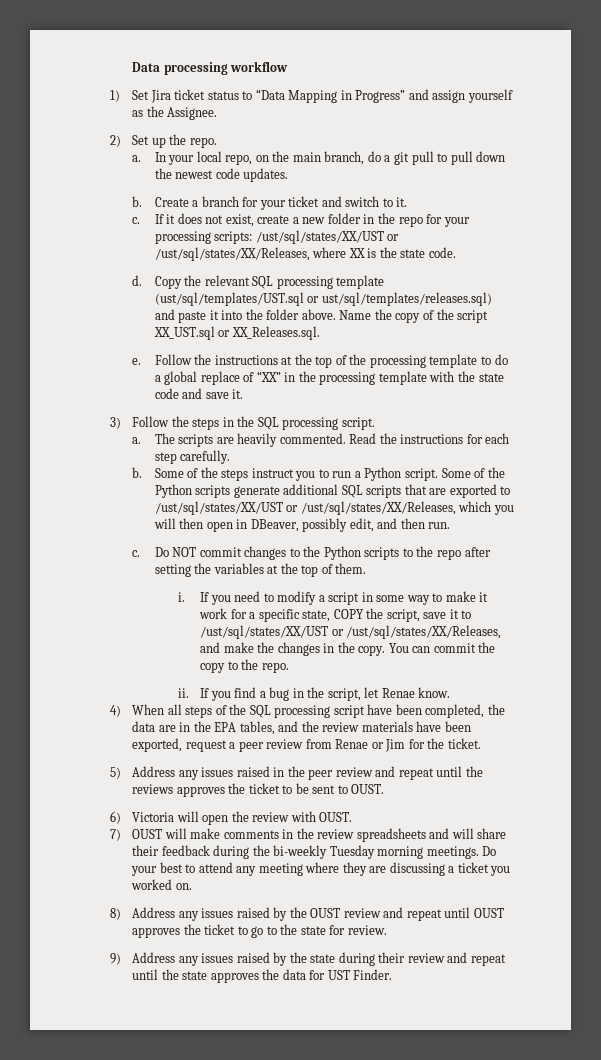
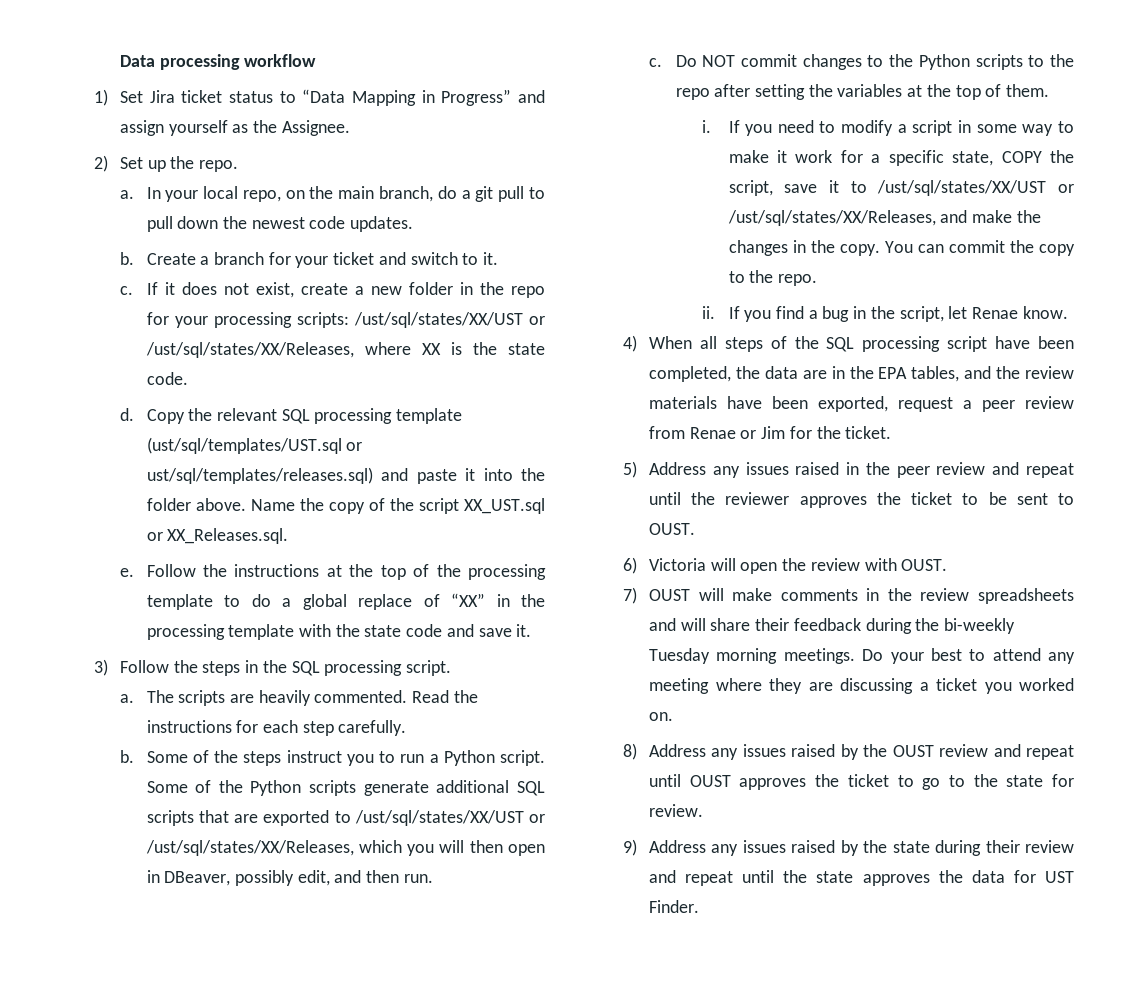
[132,784,174,794] reviews -> [725,492,790,505] reviewer

